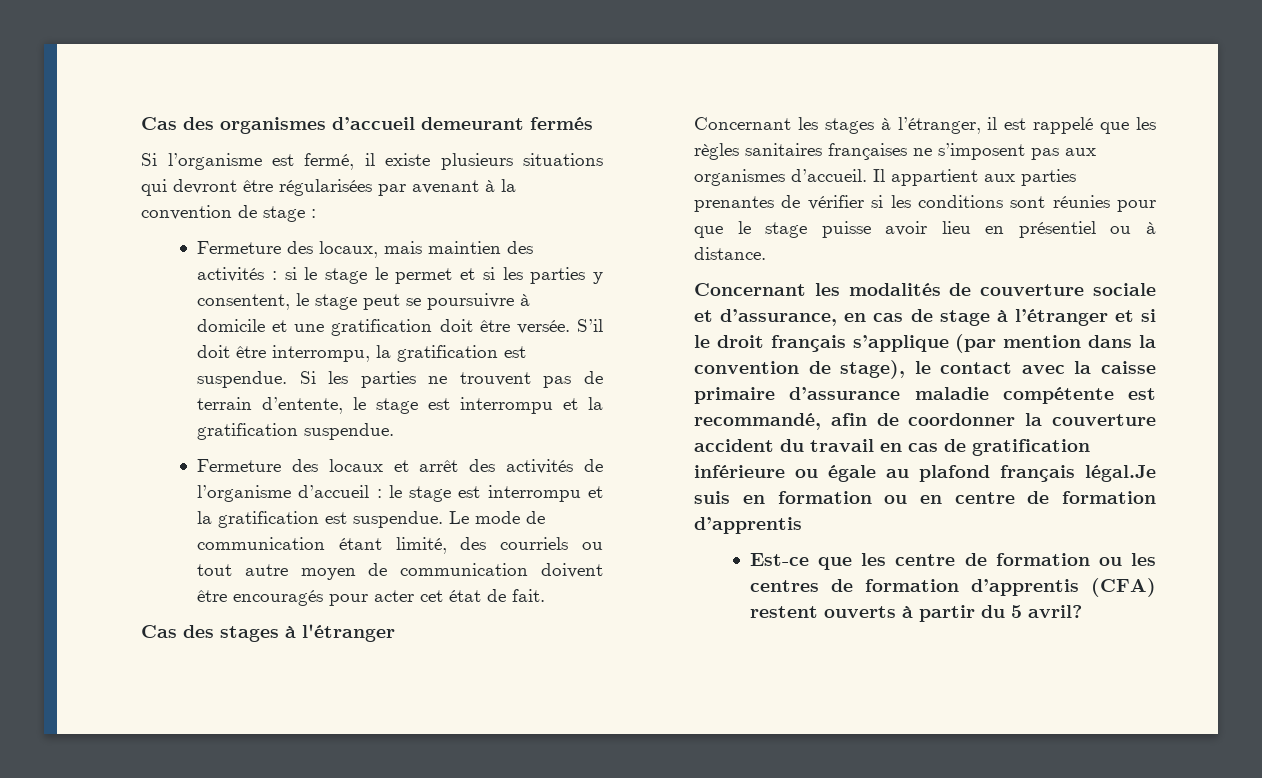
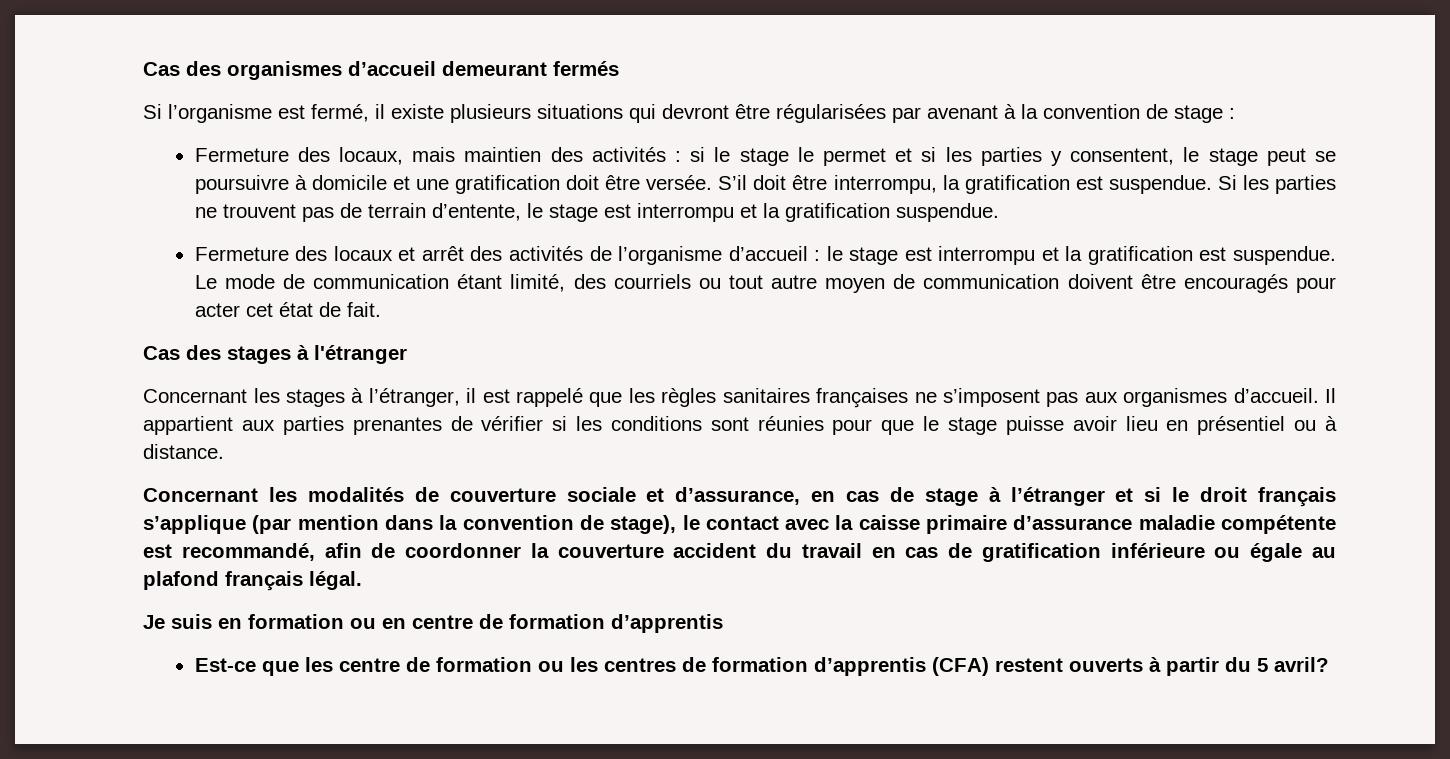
[1085,465,1156,482] légal.Je -> [309,571,363,590] [143,615,166,629] légal. // Je

